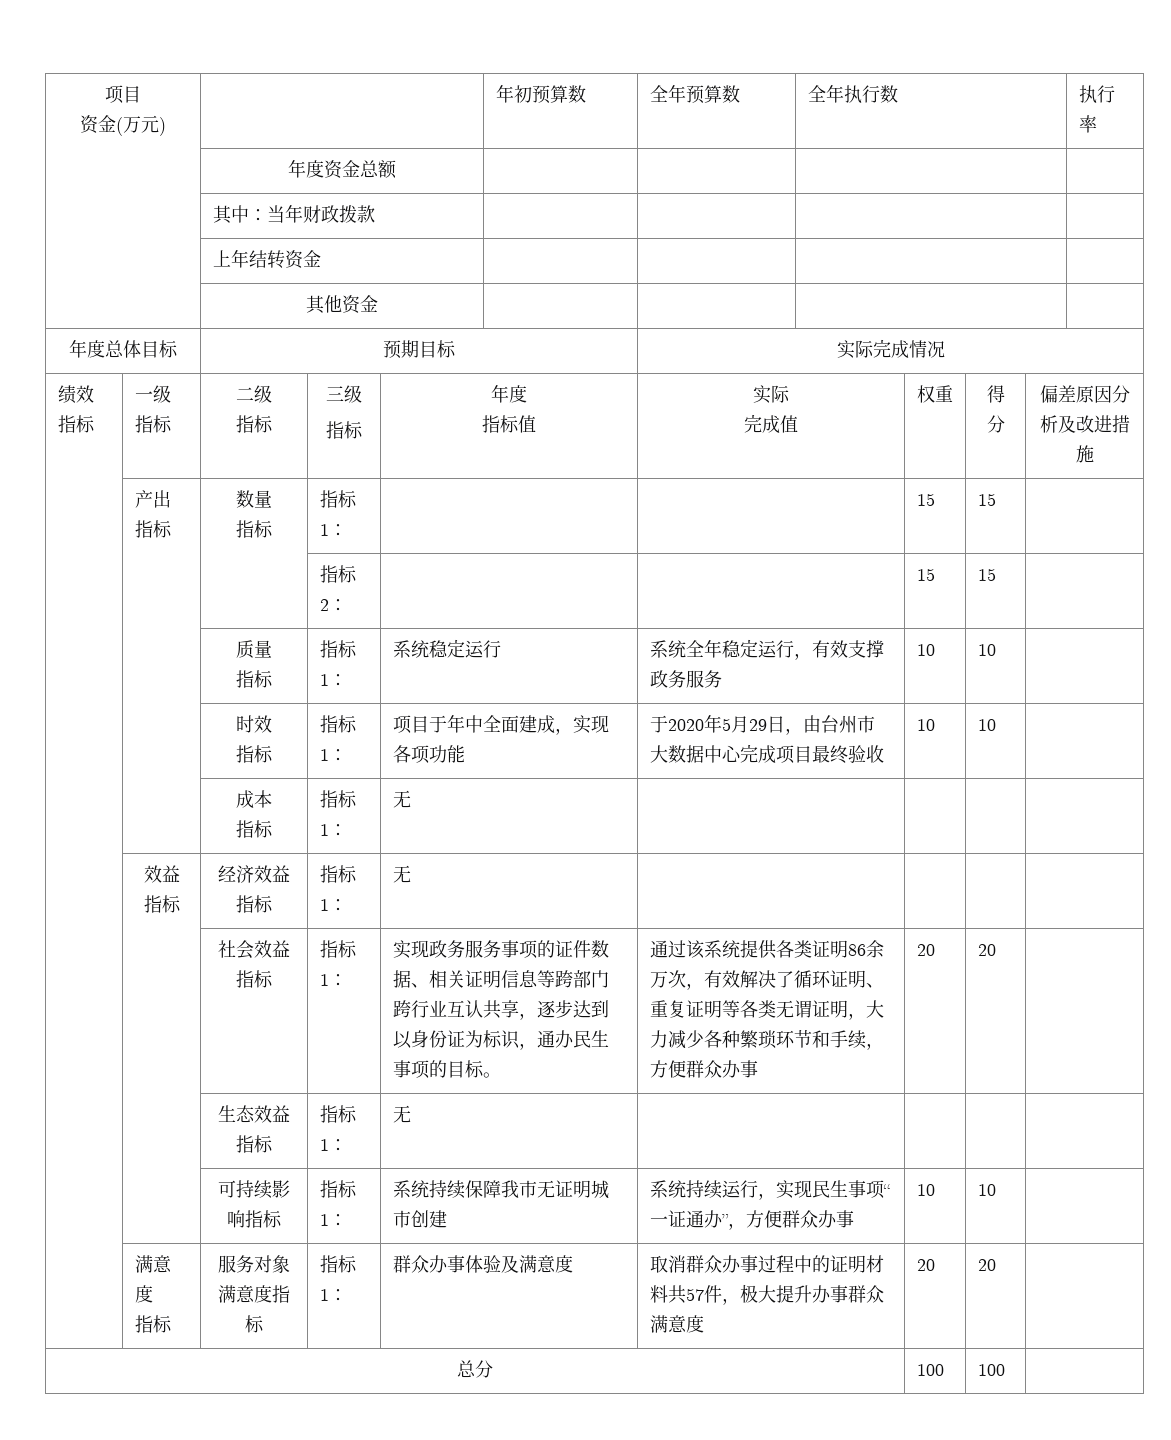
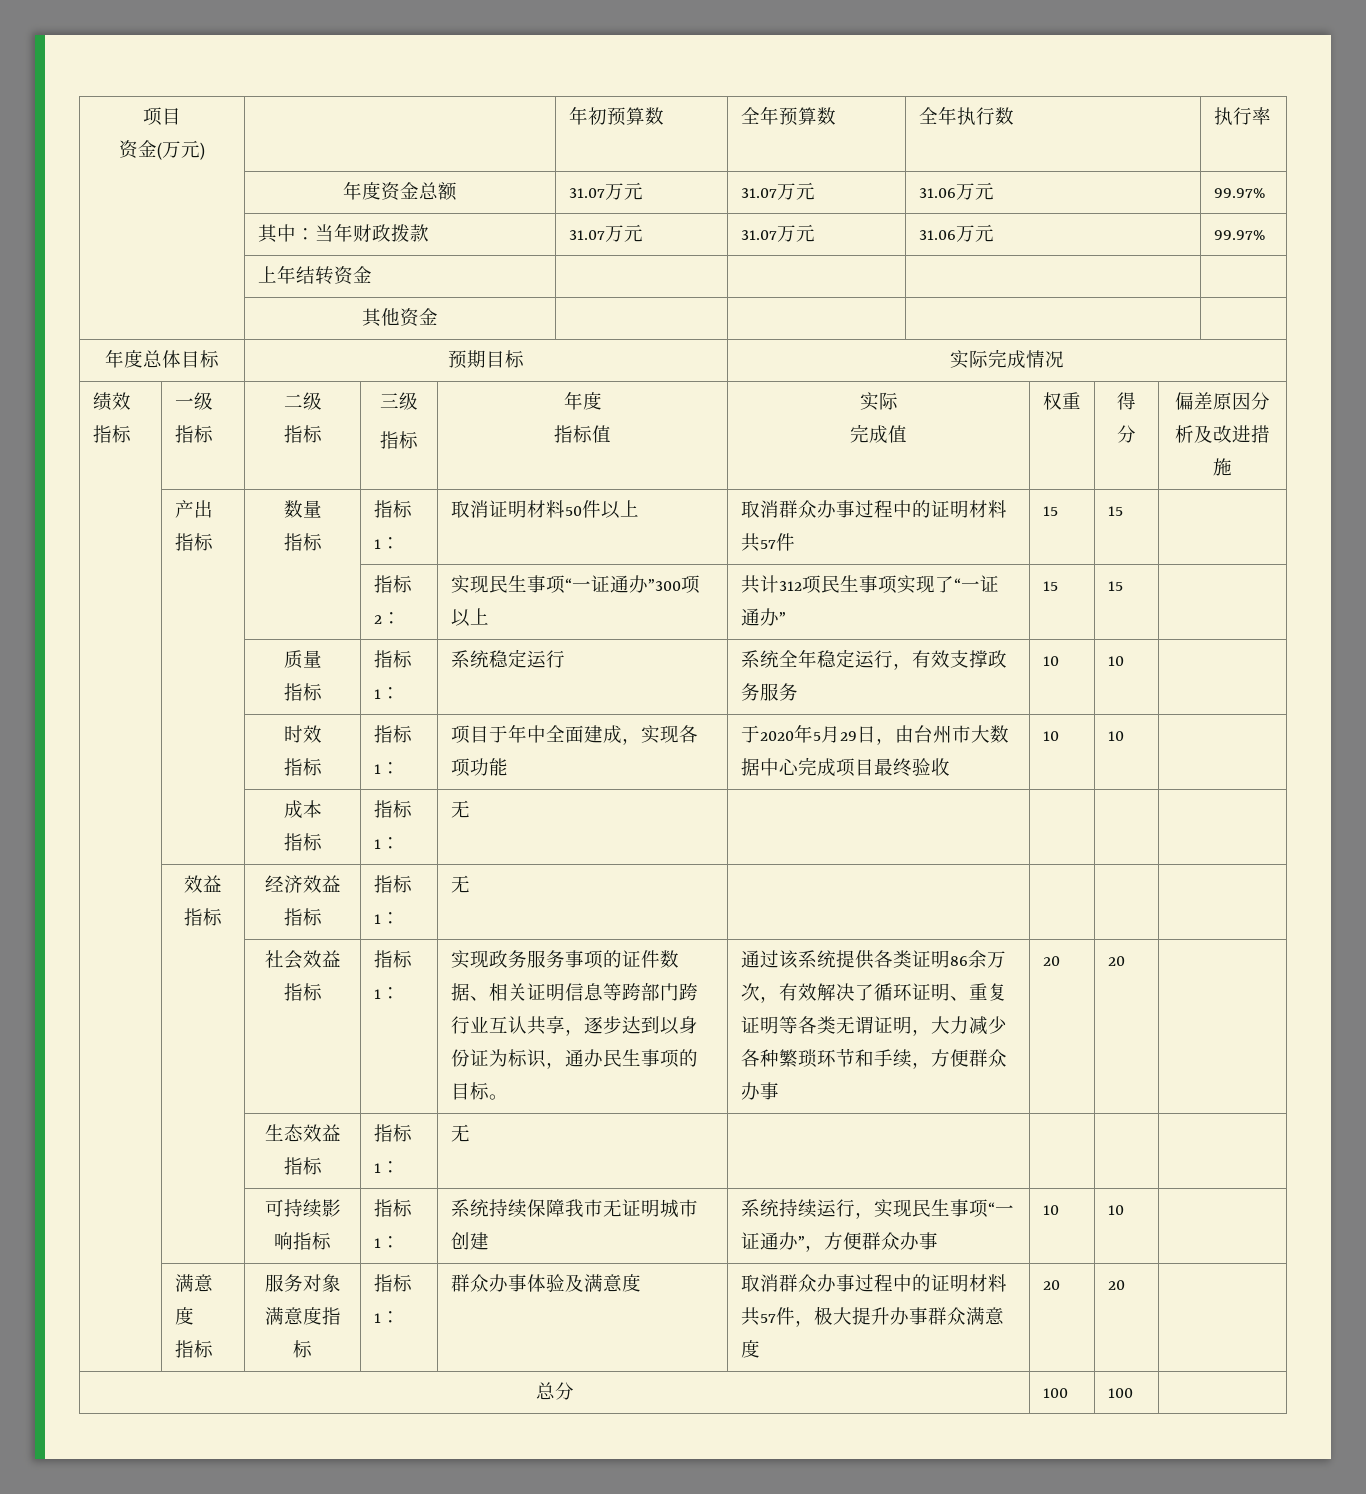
(397, 169) | | | -> [568,182,643,200] [740,182,815,200] [918,182,994,200] [1213,188,1265,198] 31.07万元 | 31.07万元 | 31.06万元 | 99.97%
(375, 214) | | | -> [568,224,643,242] [740,224,815,242] [918,224,994,242] [1213,230,1265,240] 31.07万元 | 31.07万元 | 31.06万元 | 99.97%
(347, 530) | -> [450,500,639,519] [740,500,1007,518] [740,533,795,552] 取消证明材料50件以上 | 取消群众办事过程中的证明材料共57件
(347, 605) | -> [450,575,700,594] [450,608,489,627] [740,575,999,594] [740,608,786,626] 实现民生事项“一证通办”300项以上 | 共计312项民生事项实现了“一证通办”

